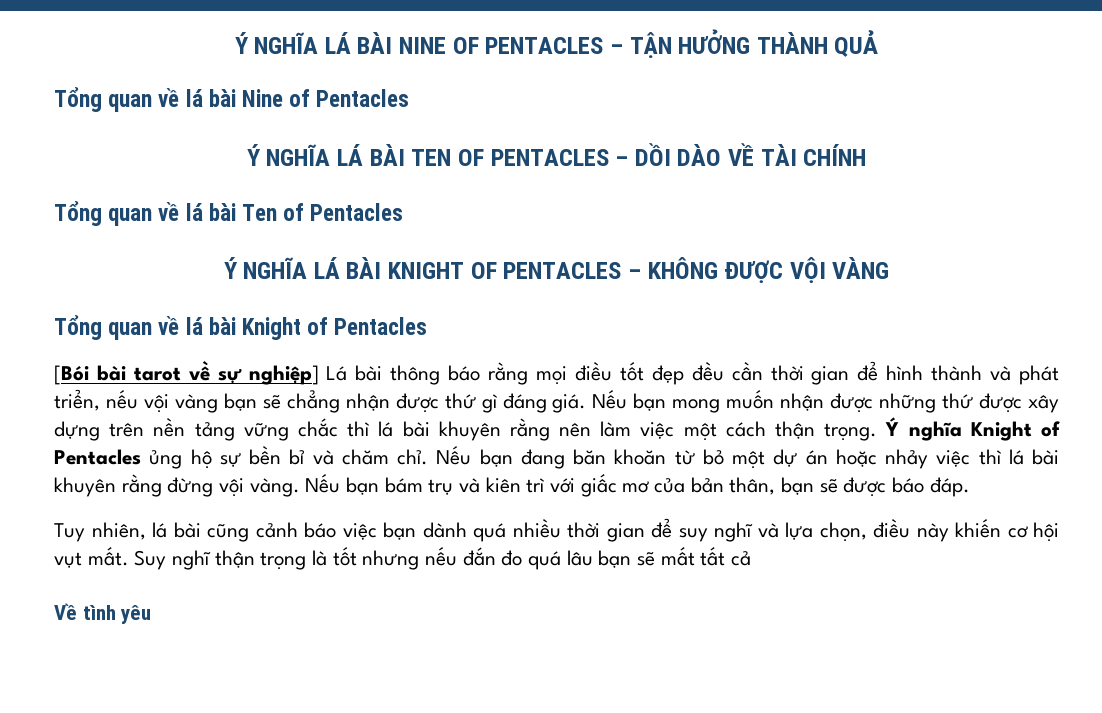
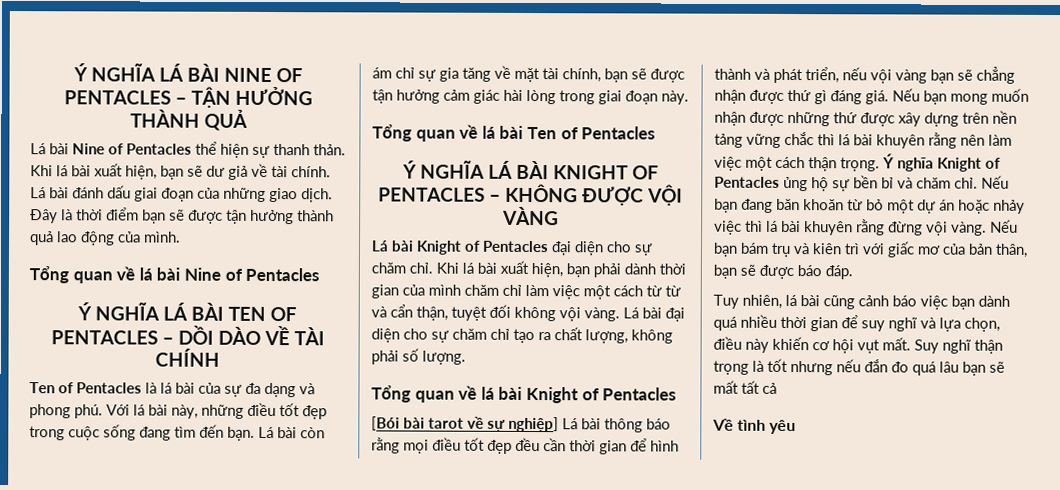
(879, 43) none -> [30,141,346,158] [30,163,331,180] [30,185,333,203] [30,207,334,225] [29,231,181,246] // Lá bài Nine of Pentacles thể hiện sự thanh thản. Khi lá bài xuất hiện, bạn sẽ dư giả về tài chính. Lá bài đánh dấu giai đoạn của những giao dịch. Đây là thời điểm bạn sẽ được tận hưởng thành quả lao động của mình.
(867, 155) none -> [29,382,315,398] [29,402,327,420] [29,424,325,441] [372,65,685,83] [372,89,689,105] // Ten of Pentacles là lá bài của sự đa dạng và phong phú. Với lá bài này, những điều tốt đẹp trong cuộc sống đang tìm đến bạn. Lá bài còn ám chỉ sự gia tăng về mặt tài chính, bạn sẽ được tận hưởng cảm giác hài lòng trong giai đoạn này.
(890, 268) none -> [371,240,653,256] [371,260,686,278] [371,284,681,300] [371,304,685,322] [371,327,673,344] [371,348,466,365] // Lá bài Knight of Pentacles đại diện cho sự chăm chỉ. Khi lá bài xuất hiện, bạn phải dành thời gian của mình chăm chỉ làm việc một cách từ từ và cẩn thận, tuyệt đối không vội vàng. Lá bài đại diện cho sự chăm chỉ tạo ra chất lượng, không phải số lượng.

